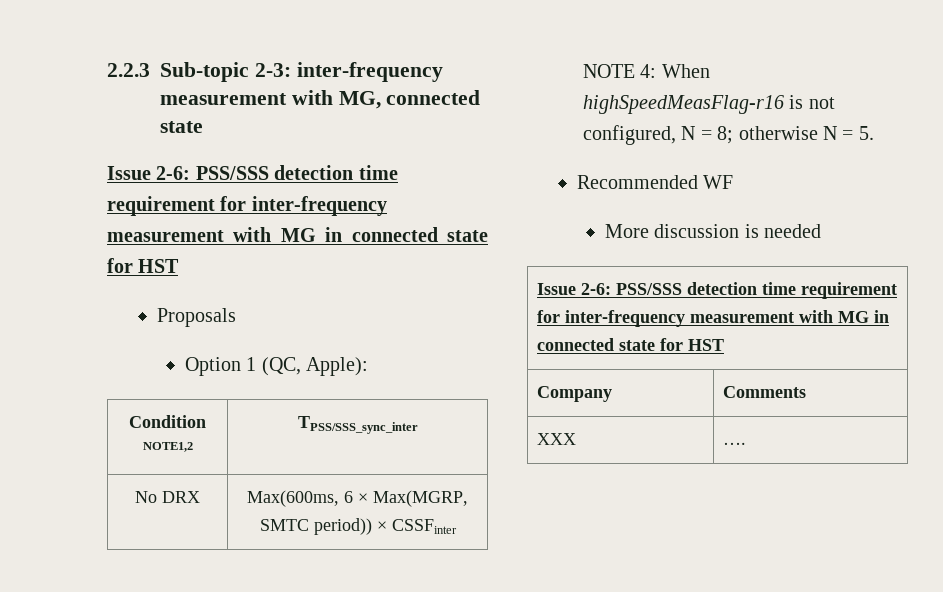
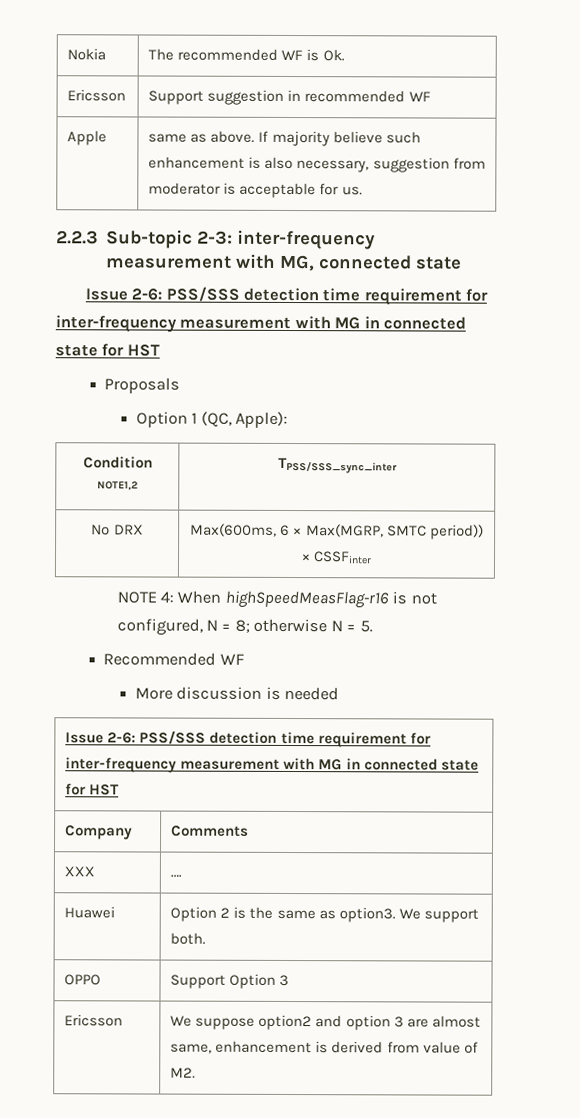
(107, 70) none -> [67,48,107,61] [148,48,345,62] [67,89,127,102] [148,89,431,105] [67,130,108,146] [148,130,421,147] [148,156,486,173] [148,182,363,199] Nokia | The recommended WF is Ok. // Ericsson | Support suggestion in recommended WF // Apple | same as above. If majority believe such enhancement is also necessary, suggestion from moderator is acceptable for us. //
(747, 443) none -> [64,906,116,919] [170,906,479,923] [170,932,207,945] [64,974,102,986] [170,973,290,989] [64,1014,124,1027] [170,1014,481,1031] [170,1040,479,1054] [170,1067,197,1079] // Huawei | Option 2 is the same as option3. We support both. // OPPO | Support Option 3 // Ericsson | We suppose option2 and option 3 are almost same, enhancement is derived from value of M2.

